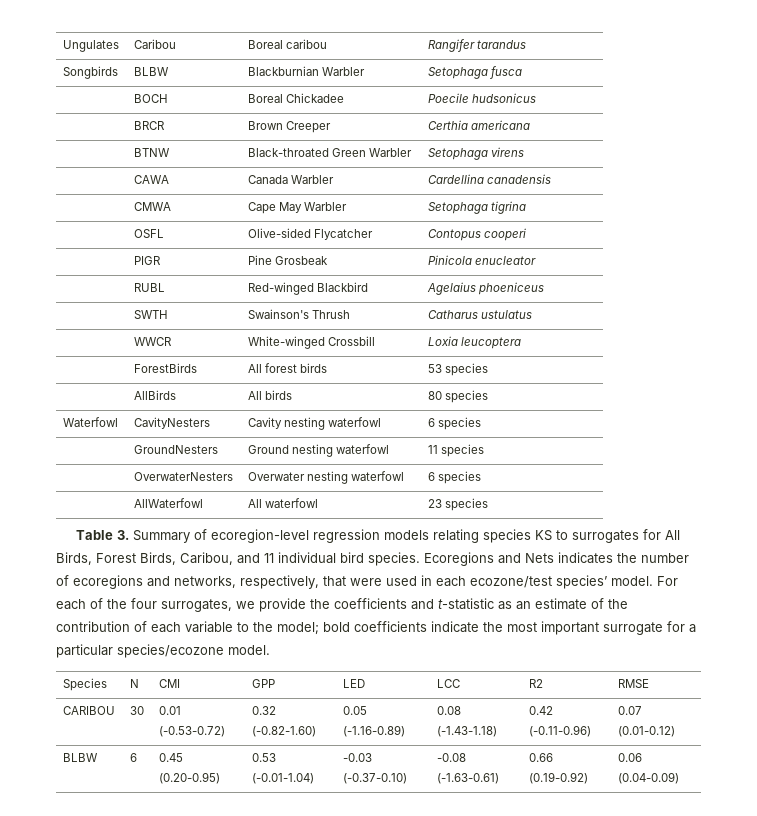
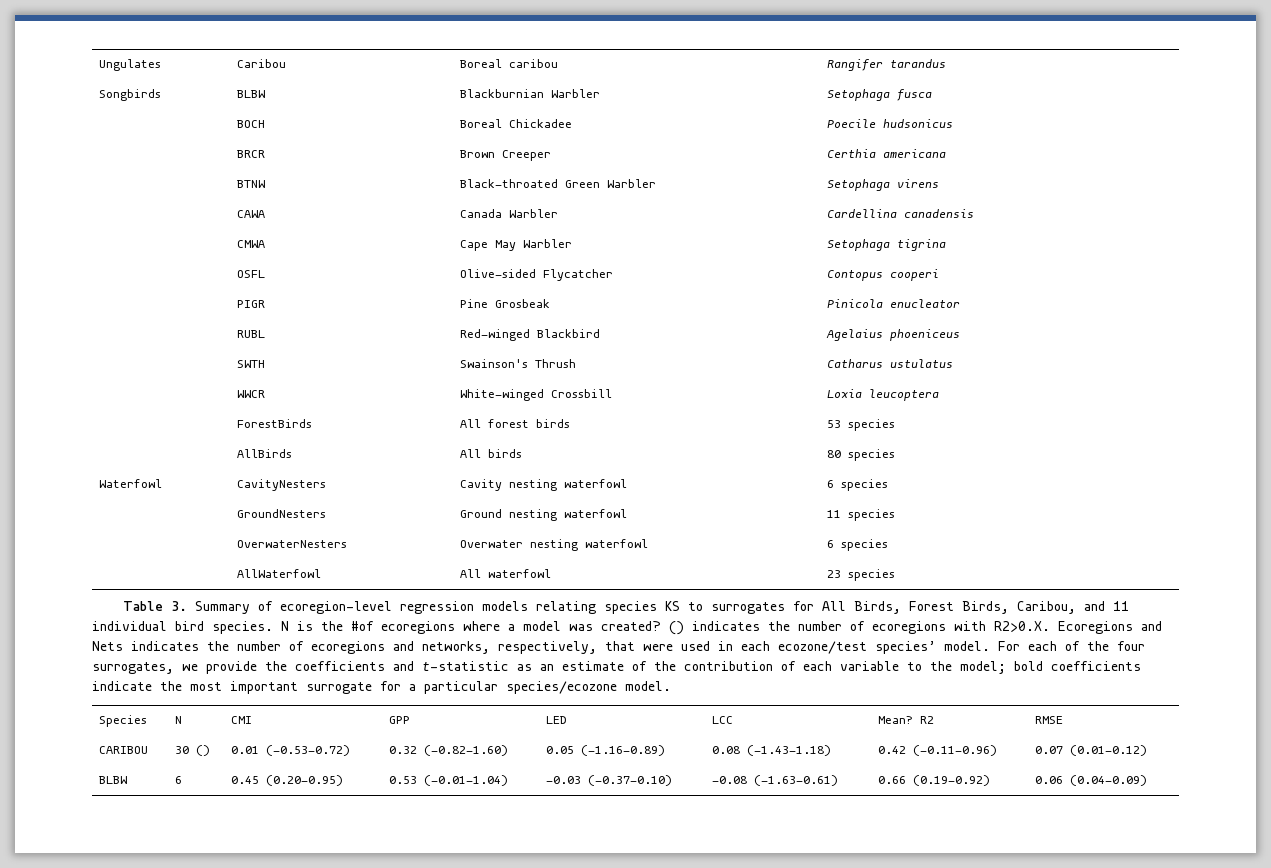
(420, 559) none -> [281,621,1050,635] N is the #of ecoregions where a model was created? () indicates the number of ecoregions with R2>0.X.
(461, 683) none -> [877,716,913,724] Mean?
(145, 710) none -> [195,745,210,756] ()

